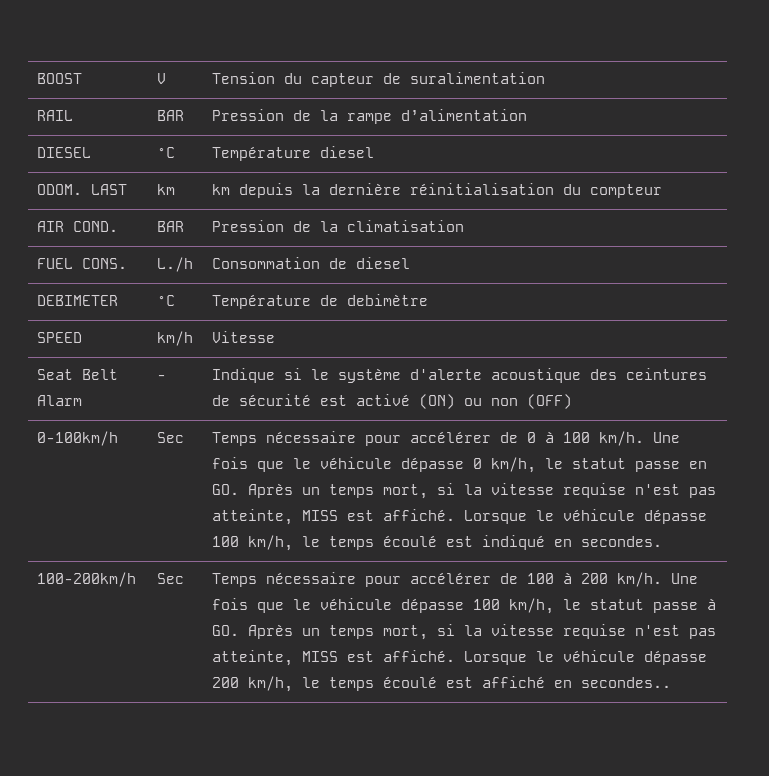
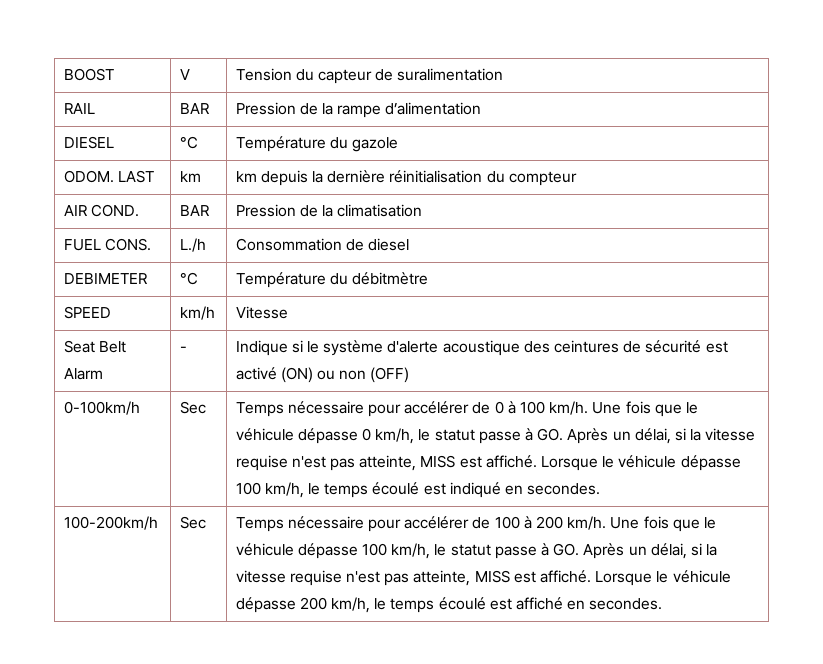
[319,146,374,158] diesel -> [329,137,399,152] du gazole
[319,294,428,306] de debimètre -> [329,272,429,285] du débitmètre
[688,461,707,469] [211,483,428,499] en GO. Après un temps mort, -> [525,428,671,444] à GO. Après un délai,
[328,625,428,640] temps mort, -> [650,543,687,559] délai,
[580,677,671,688] secondes.. -> [589,598,663,610] secondes.

